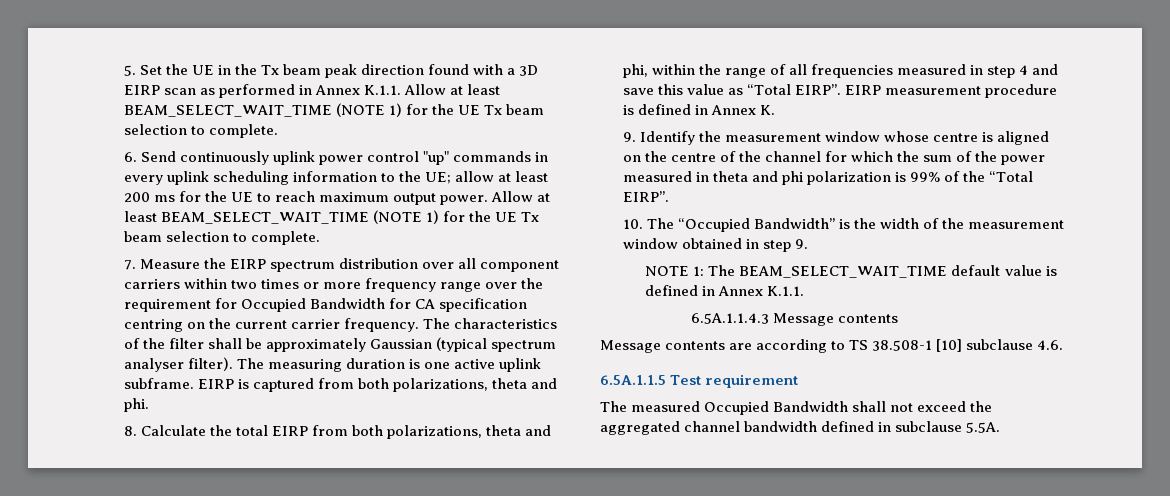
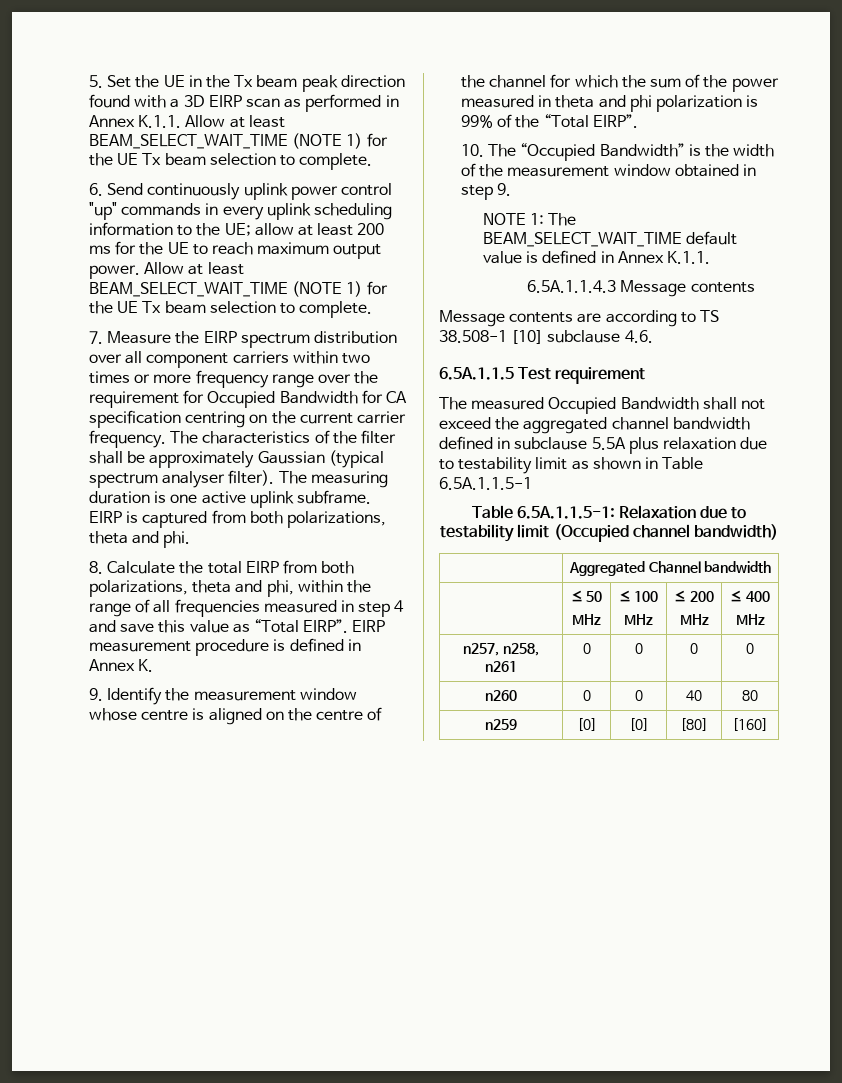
[966,422,1001,433] 5.5A. -> [591,437,768,454] [439,457,704,474] [439,477,532,490] [471,505,747,519] [440,524,778,542] [568,561,772,576] [570,590,603,602] [572,614,601,625] [618,590,659,602] [624,614,653,625] [674,590,714,602] [679,614,709,625] [730,590,770,602] [735,614,765,625] [463,643,539,656] [485,661,517,672] [582,643,591,654] [634,643,643,654] [690,643,698,654] [746,643,754,654] [485,690,517,701] [582,690,591,701] [634,690,643,701] [686,690,702,701] [742,690,758,701] [485,719,517,730] [576,718,597,731] [628,718,649,731] [680,718,708,731] [732,718,768,731] 5.5A plus relaxation due to testability limit as shown in Table 6.5A.1.1.5-1 // Table 6.5A.1.1.5-1: Relaxation due to testability limit (Occupied channel bandwidth) // | Aggregated Channel bandwidth // | ≤ 50 // MHz | ≤ 100 // MHz | ≤ 200 // MHz | ≤ 400 // MHz // n257, n258, n261 | 0 | 0 | 0 | 0 // n260 | 0 | 0 | 40 | 80 // n259 | [0] | [0] | [80] | [160]

